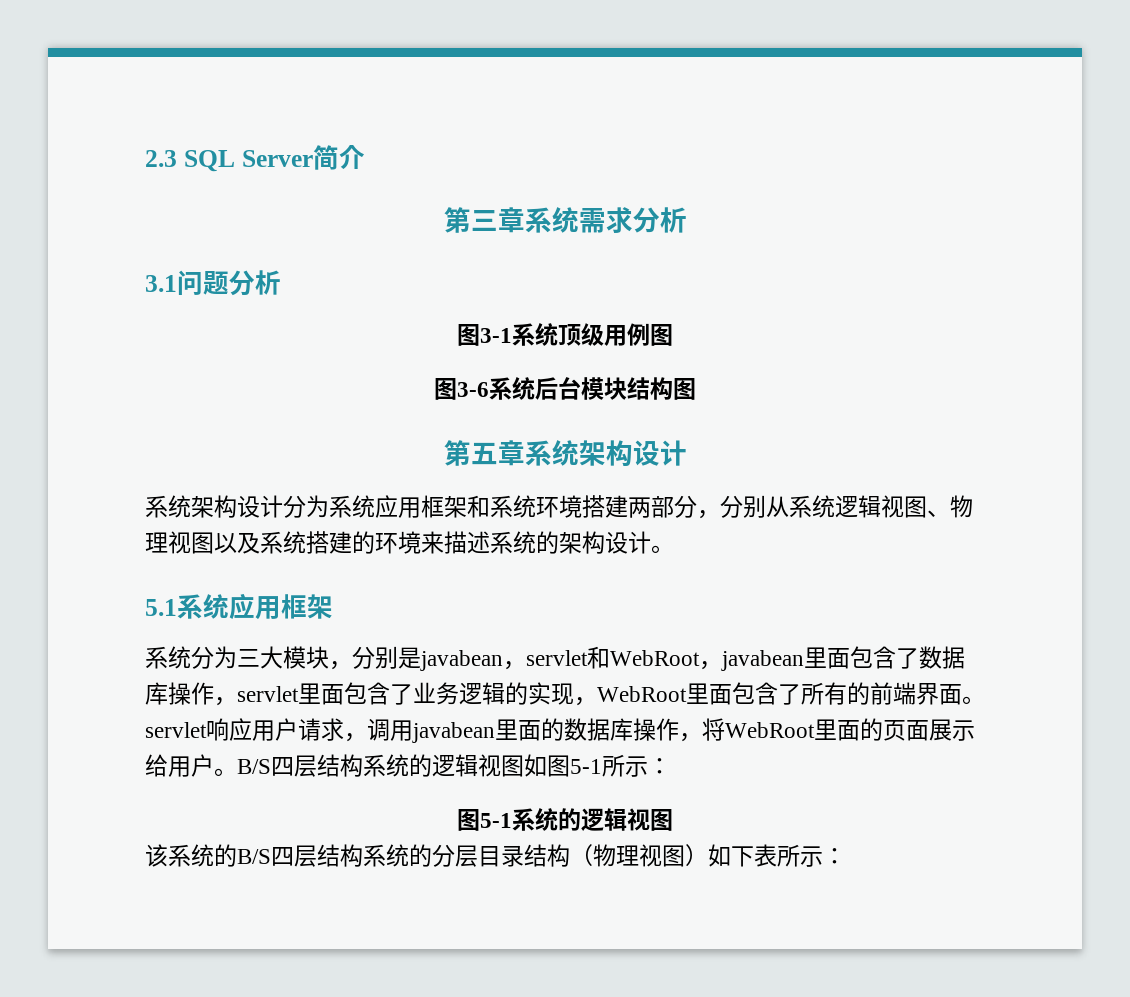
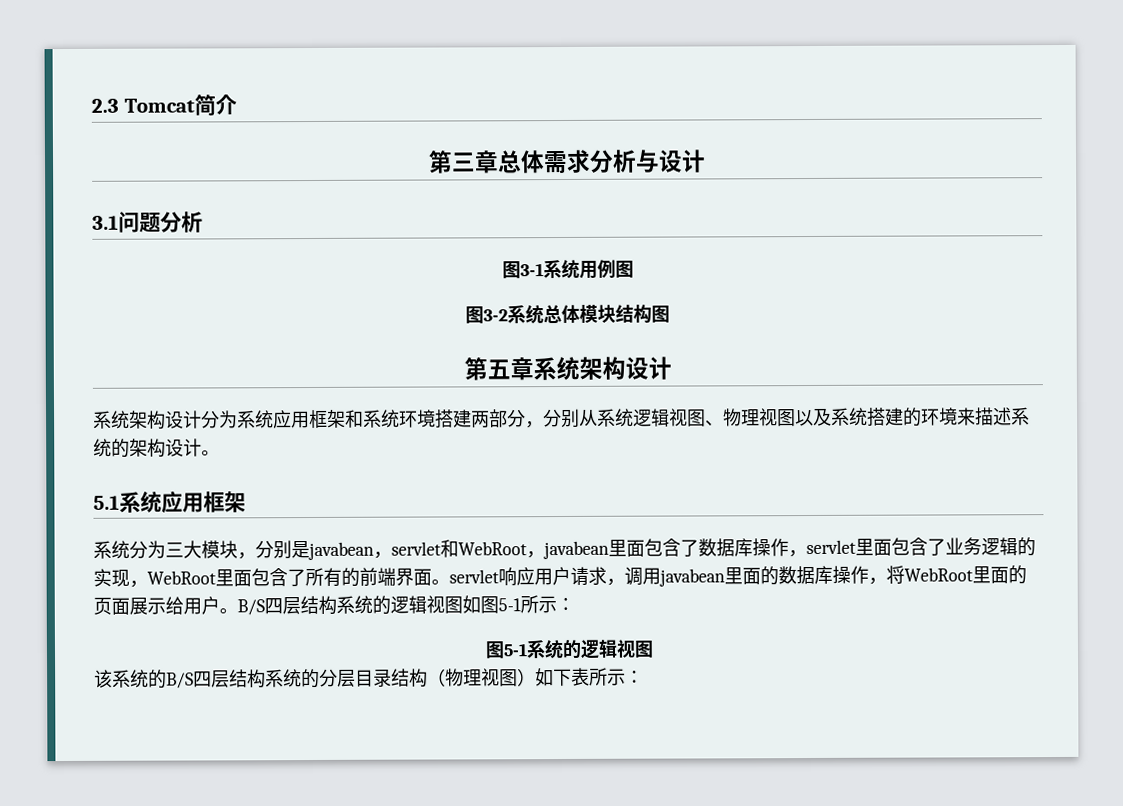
[183,150,313,172] SQL Server -> [123,98,195,113] Tomcat
[524,207,579,233] 系统 -> [497,150,545,174] 总体
(687, 220) none -> [635,149,706,173] 与设计
[558,323,604,346] 顶级 -> (580, 269) none
[457,377,581,400] 3-6系统后台 -> [483,304,580,325] 3-2系统总体

